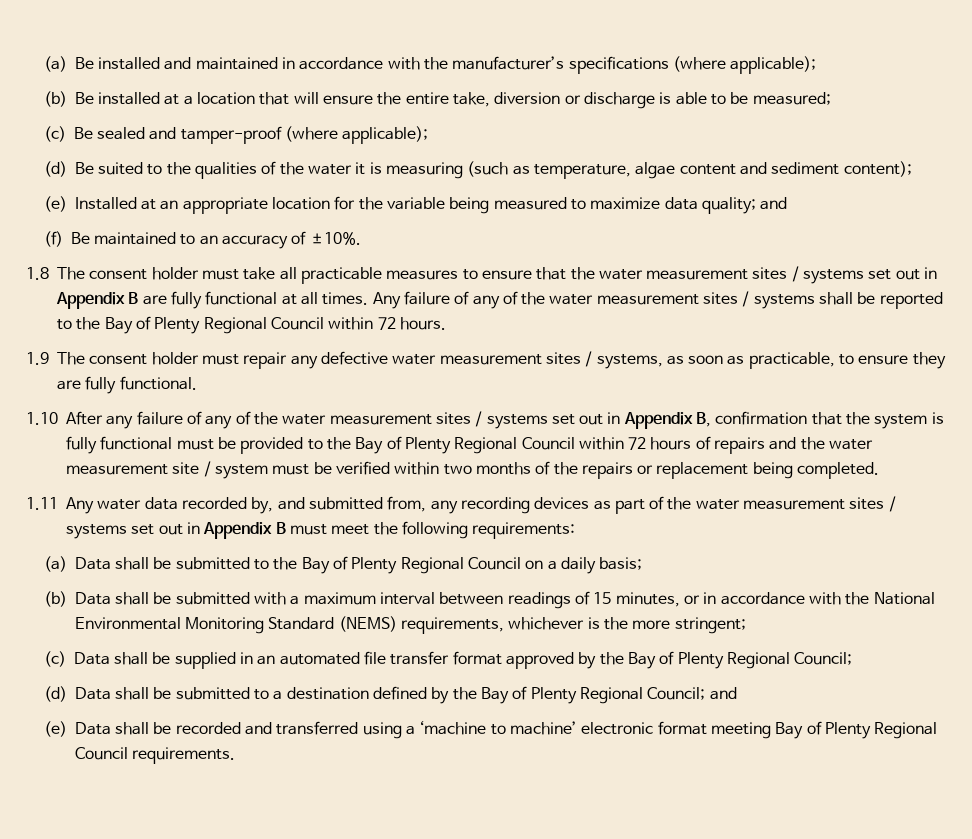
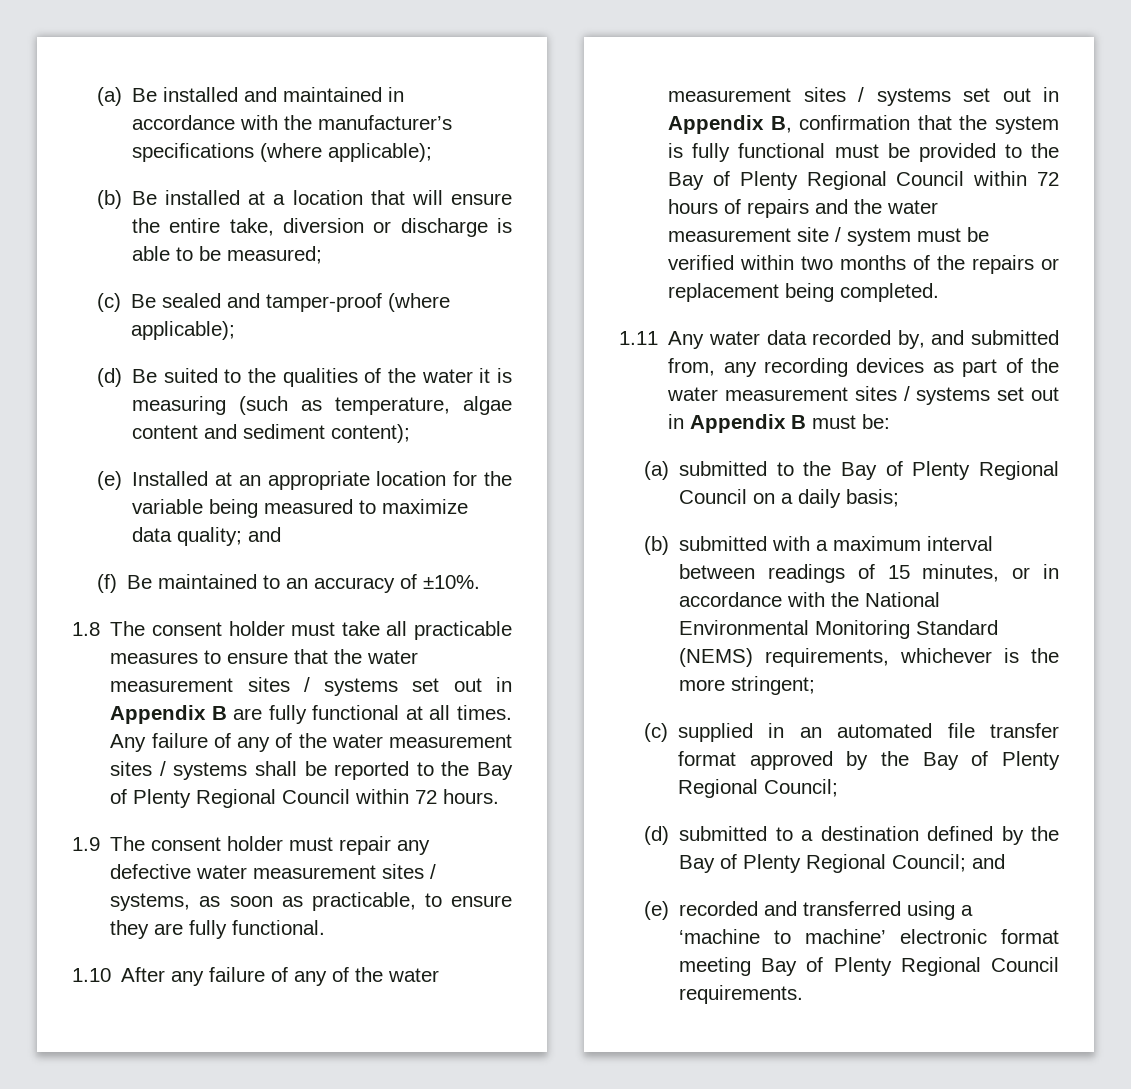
[331,521,576,539] [43,556,172,572] meet the following requirements: // (a) Data shall be -> [862,414,891,429] [643,461,669,480] be: // (a)
[74,592,172,605] Data shall be -> (669, 545) none
[73,652,171,665] Data shall be -> (668, 732) none
[74,687,172,700] Data shall be -> (669, 835) none
[74,722,172,735] Data shall be -> (669, 910) none

